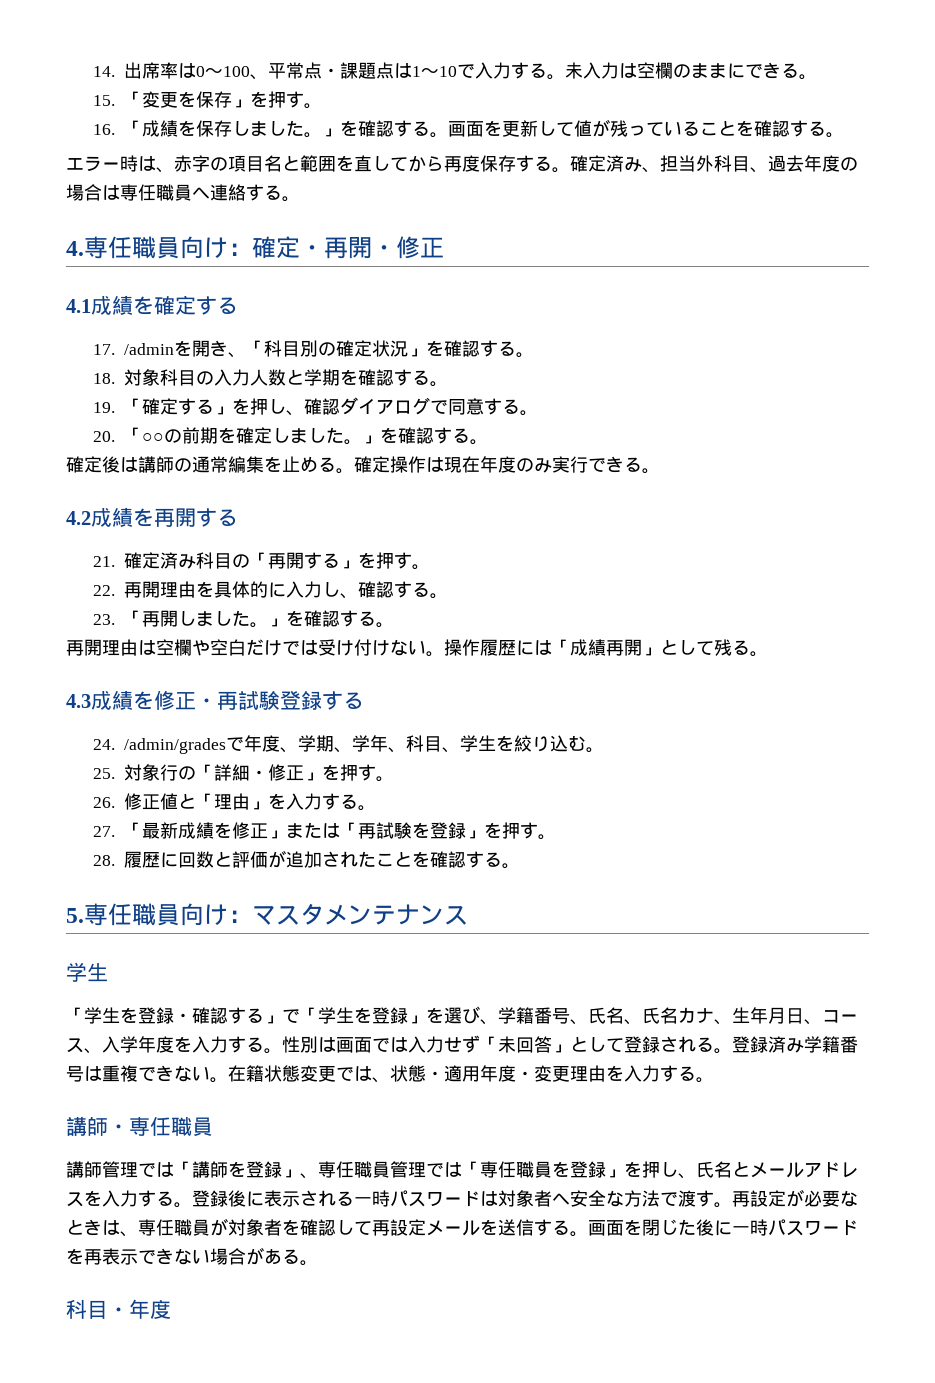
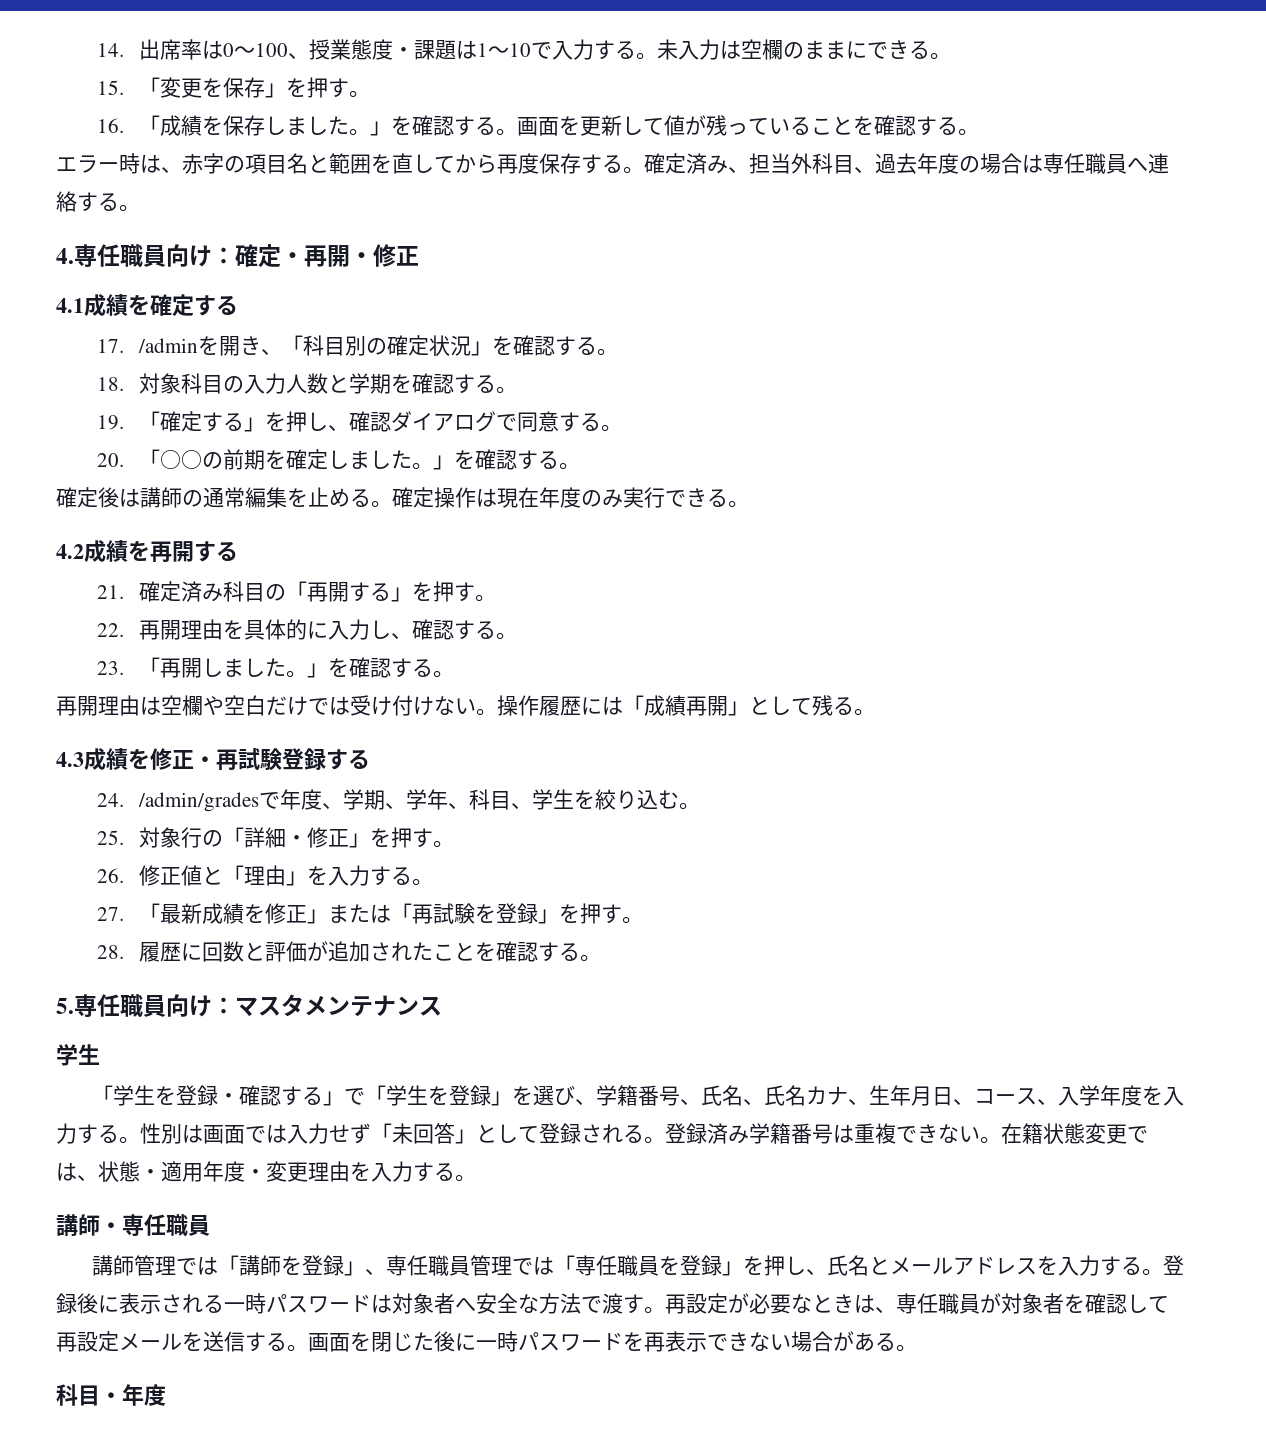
[267,62,394,79] 平常点・課題点 -> [308,39,456,60] 授業態度・課題

